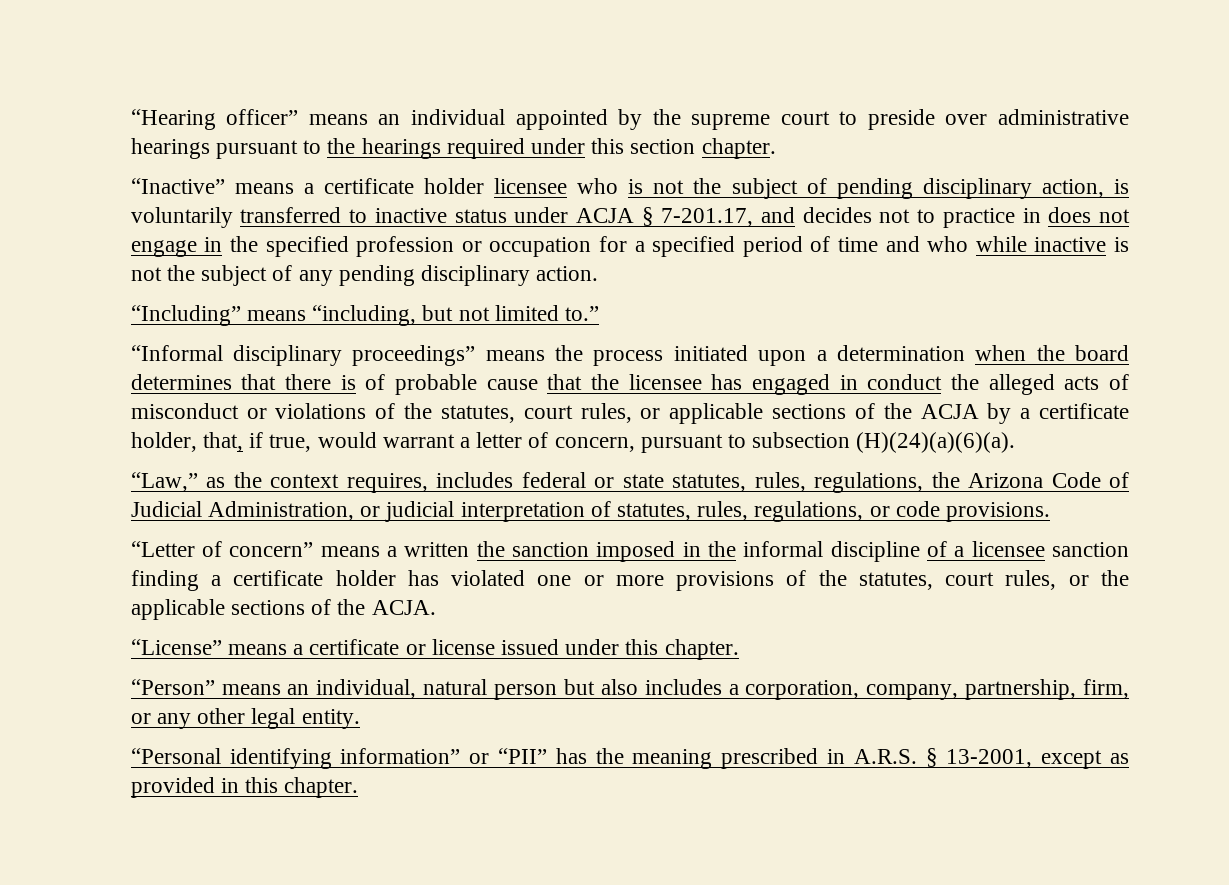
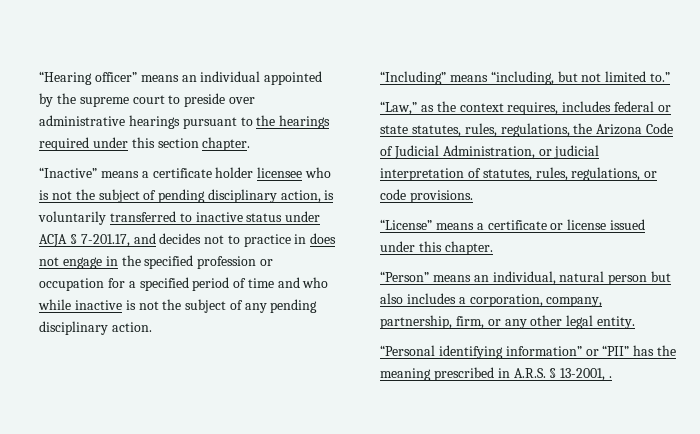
[130,345,1129,366] [130,374,1129,395] [130,403,1129,424] [130,432,1016,453] // “Informal disciplinary proceedings” means the process initiated upon a determination when the board determines that there is of probable cause that the licensee has engaged in conduct the alleged acts of misconduct or violations of the statutes, court rules, or applicable sections of the ACJA by a certificate holder, that, if true, would warrant a letter of concern, pursuant to subsection (H)(24)(a)(6)(a). -> (670, 77) none
[130,541,1129,562] [130,570,1129,591] [130,599,436,620] // “Letter of concern” means a written the sanction imposed in the informal discipline of a licensee sanction finding a certificate holder has violated one or more provisions of the statutes, court rules, or the applicable sections of the ACJA. -> (473, 196) none
[1041,750,1129,769] [130,777,359,798] except as provided in this chapter. -> [608,376,612,378] .

